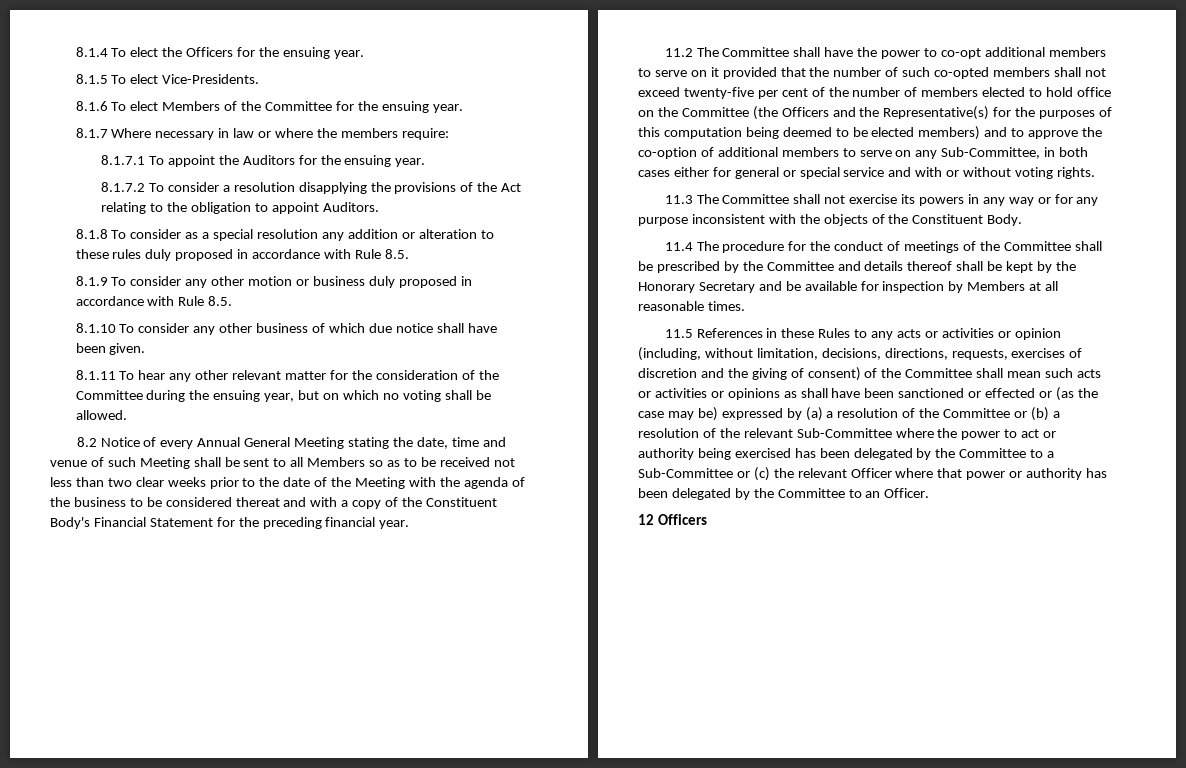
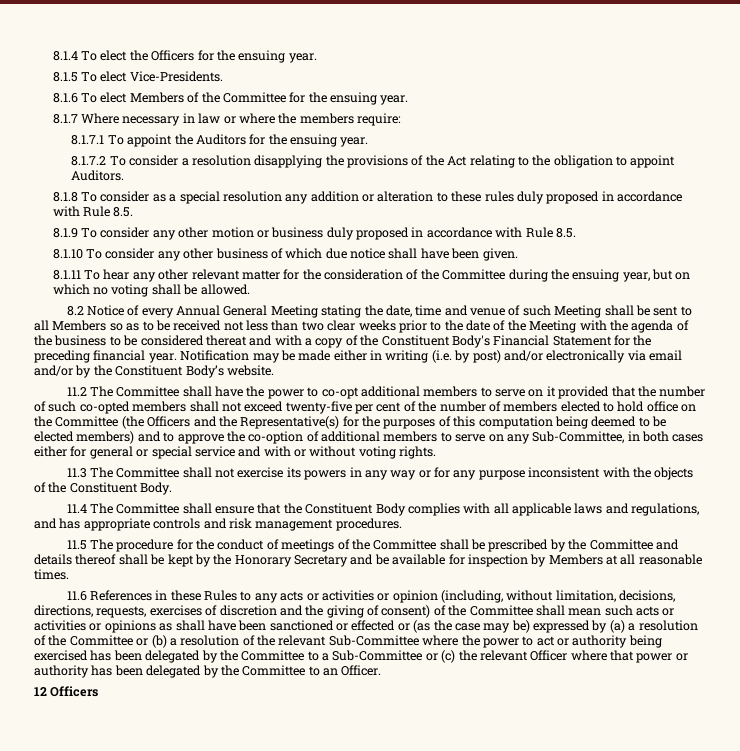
(410, 524) none -> [180,350,682,363] [34,365,274,378] Notification may be made either in writing (i.e. by post) and/or electronically via email and/or by the Constituent Body’s website.
(719, 246) none -> [116,503,700,516] [34,518,402,531] [66,539,113,550] Committee shall ensure that the Constituent Body complies with all applicable laws and regulations, and has appropriate controls and risk management procedures. // 11.5 The
[664,329,693,338] 11.5 -> [66,591,87,601] 11.6

